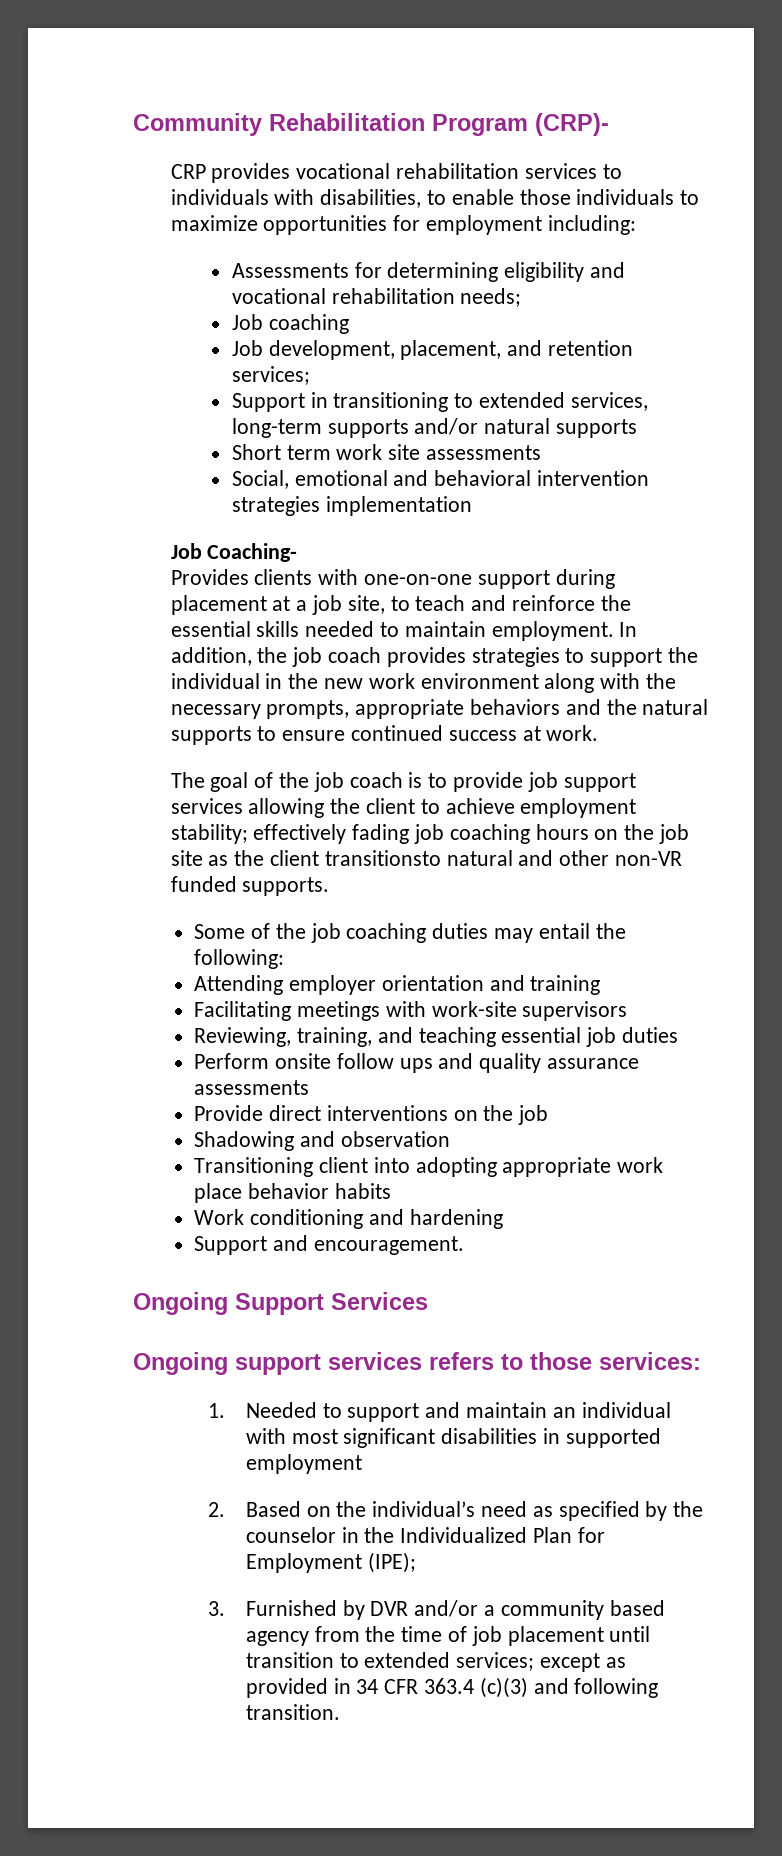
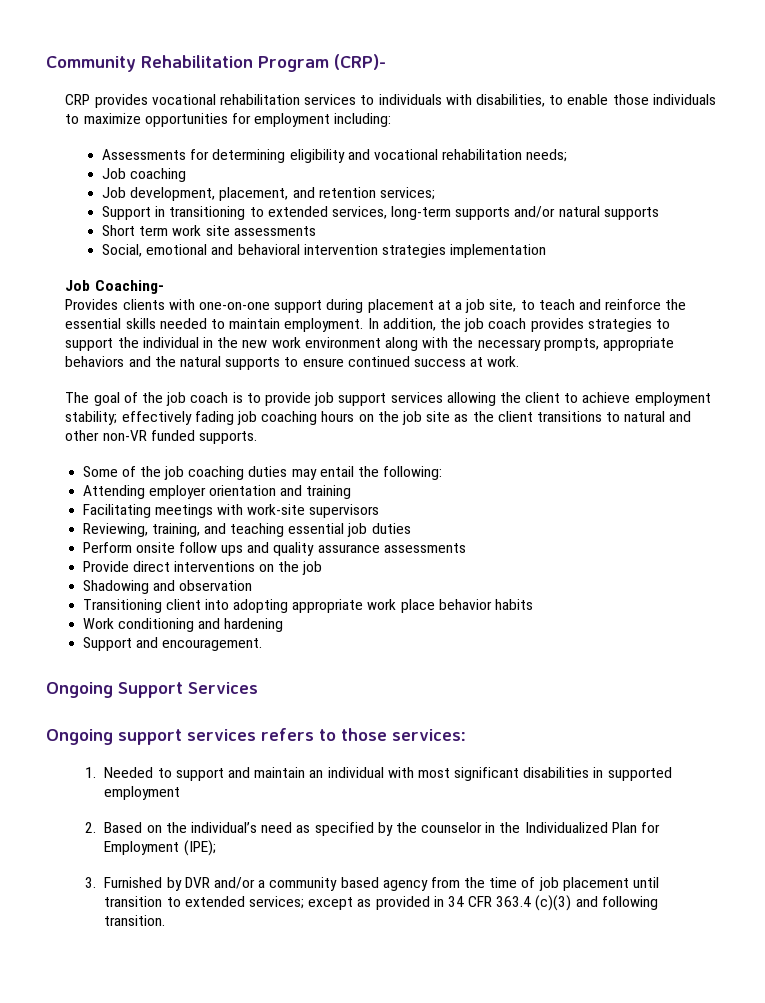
[324,850,441,866] transitionsto -> [536,411,621,422] transitions to

